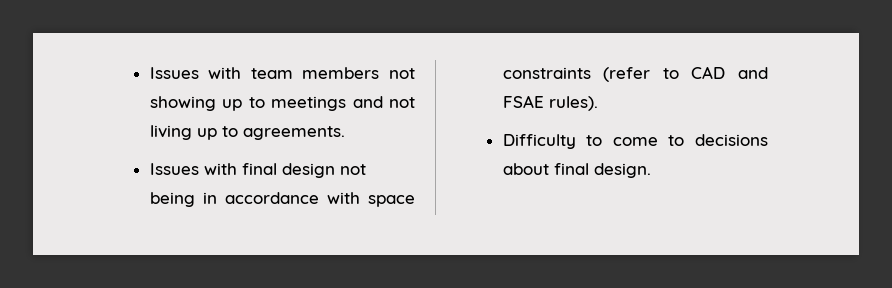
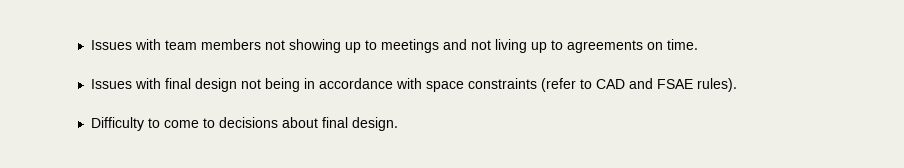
[242,126,345,140] agreements. -> [566,39,698,53] agreements on time.

